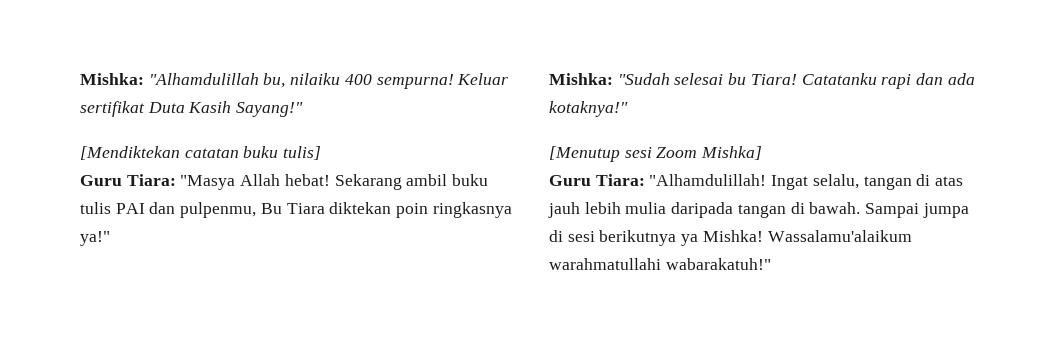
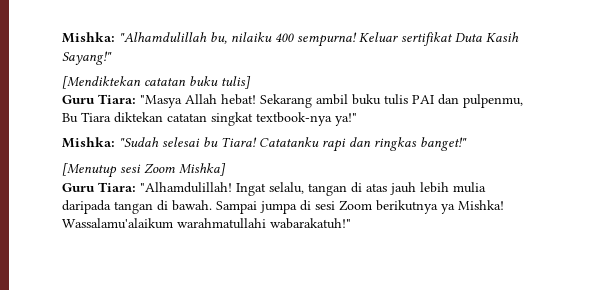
[396,202,512,218] poin ringkasnya -> [167,112,332,126] catatan singkat textbook-nya
[947,73,975,85] [549,101,628,117] ada kotaknya!" -> [374,137,467,151] ringkas banget!"
(595, 236) none -> [339,200,372,211] Zoom

